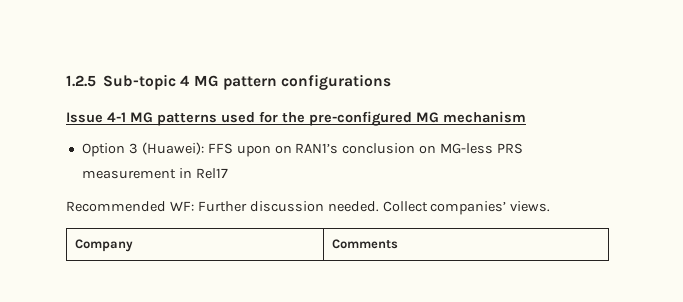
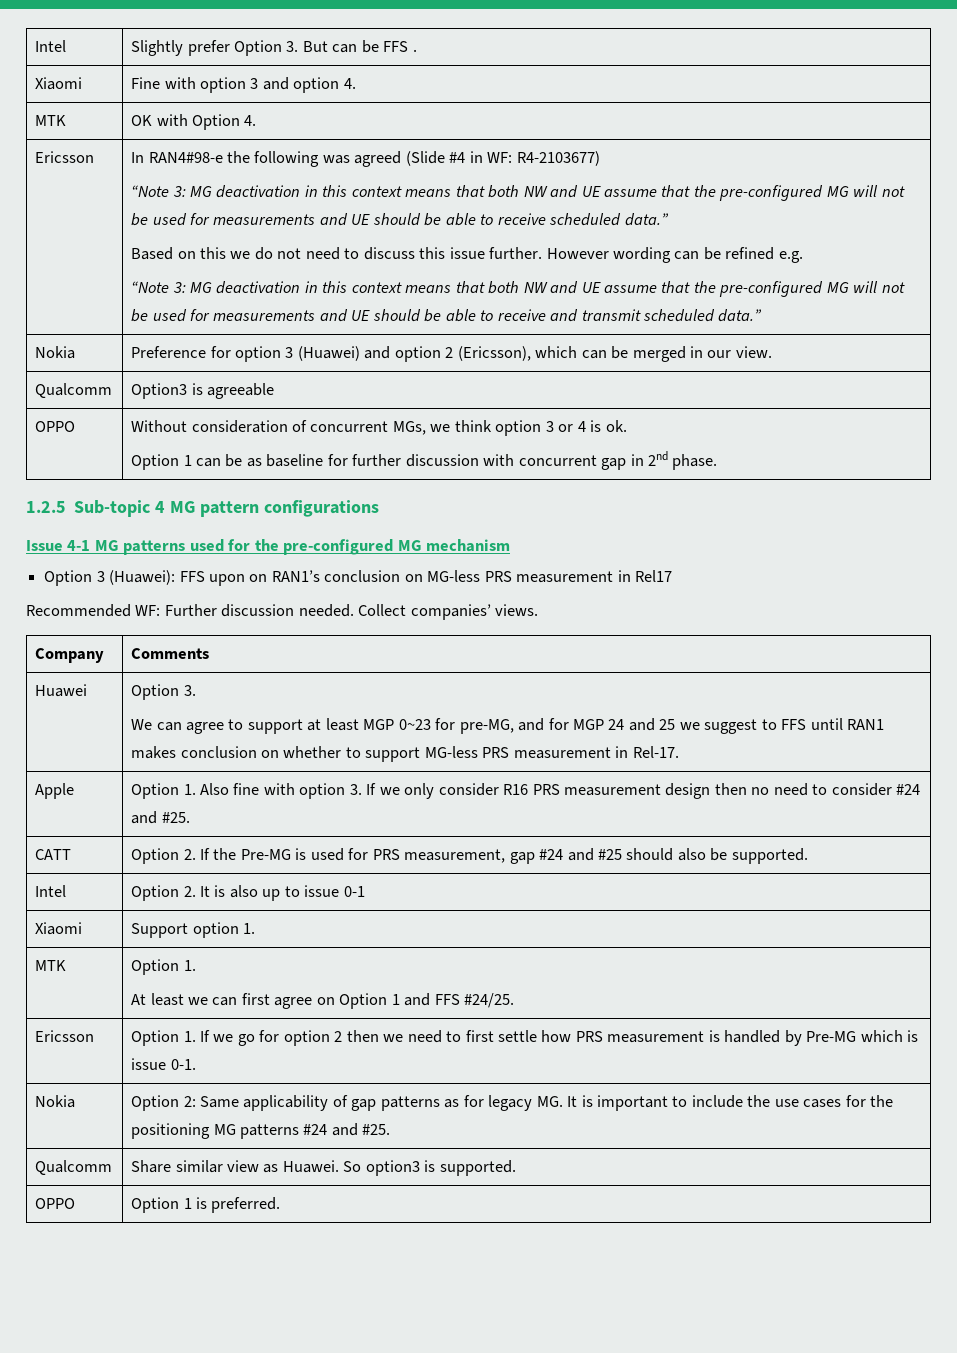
(66, 81) none -> [35,40,67,52] [131,40,417,56] [35,77,83,90] [131,77,356,93] [35,115,67,126] [131,114,257,130] [35,151,95,163] [131,151,600,167] [131,185,905,201] [131,213,668,226] [131,247,803,263] [131,281,905,297] [131,309,762,322] [35,346,76,359] [131,346,772,362] [35,383,113,398] [131,383,274,399] [35,421,76,432] [131,420,627,436] [131,451,718,470] Intel | Slightly prefer Option 3. But can be FFS . // Xiaomi | Fine with option 3 and option 4. // MTK | OK with Option 4. // Ericsson | In RAN4#98-e the following was agreed (Slide #4 in WF: R4-2103677) // “Note 3: MG deactivation in this context means that both NW and UE assume that the pre-configured MG will not be used for measurements and UE should be able to receive scheduled data.” // Based on this we do not need to discuss this issue further. However wording can be refined e.g. // “Note 3: MG deactivation in this context means that both NW and UE assume that the pre-configured MG will not be used for measurements and UE should be able to receive and transmit scheduled data.” // Nokia | Preference for option 3 (Huawei) and option 2 (Ericsson), which can be merged in our view. // Qualcomm | Option3 is agreeable // OPPO | Without consideration of concurrent MGs, we think option 3 or 4 is ok. // Option 1 can be as baseline for further discussion with concurrent gap in 2nd phase. //
(399, 244) none -> [35,684,88,697] [131,684,196,700] [131,718,885,734] [131,746,679,762] [35,783,75,799] [131,783,921,799] [131,811,190,824] [35,849,72,860] [131,848,808,864] [35,885,67,897] [131,885,365,901] [35,922,83,935] [131,922,255,938] [35,960,67,971] [131,959,196,975] [131,993,515,1009] [35,1030,95,1042] [131,1030,919,1046] [131,1058,196,1070] [35,1095,76,1108] [131,1095,894,1111] [131,1123,391,1139] [35,1160,113,1175] [131,1160,516,1176] [35,1198,76,1209] [131,1197,281,1213] // Huawei | Option 3. // We can agree to support at least MGP 0~23 for pre-MG, and for MGP 24 and 25 we suggest to FFS until RAN1 makes conclusion on whether to support MG-less PRS measurement in Rel-17. // Apple | Option 1. Also fine with option 3. If we only consider R16 PRS measurement design then no need to consider #24 and #25. // CATT | Option 2. If the Pre-MG is used for PRS measurement, gap #24 and #25 should also be supported. // Intel | Option 2. It is also up to issue 0-1 // Xiaomi | Support option 1. // MTK | Option 1. // At least we can first agree on Option 1 and FFS #24/25. // Ericsson | Option 1. If we go for option 2 then we need to first settle how PRS measurement is handled by Pre-MG which is issue 0-1. // Nokia | Option 2: Same applicability of gap patterns as for legacy MG. It is important to include the use cases for the positioning MG patterns #24 and #25. // Qualcomm | Share similar view as Huawei. So option3 is supported. // OPPO | Option 1 is preferred.

